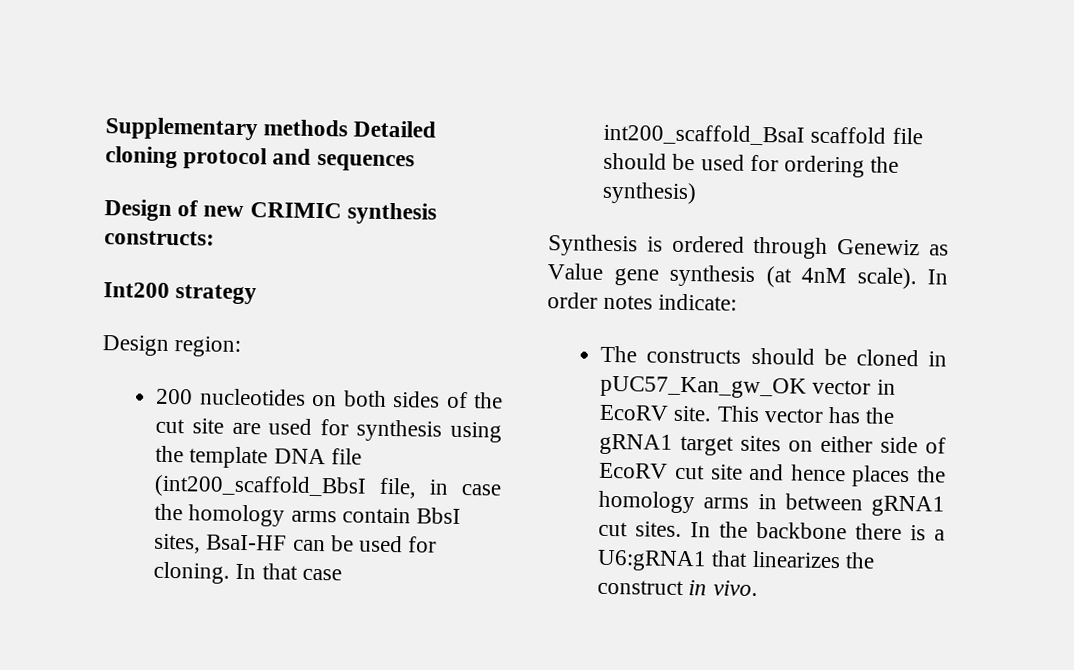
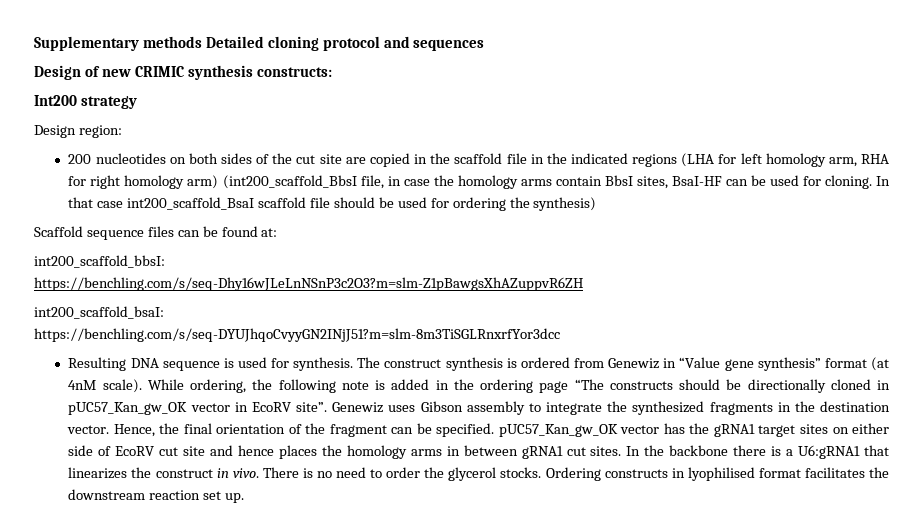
[268,418,502,443] [155,445,362,469] used for synthesis using the template DNA file -> [369,153,889,167] [68,175,219,189] copied in the scaffold file in the indicated regions (LHA for left homology arm, RHA for right homology arm)
[548,234,949,259] [547,263,948,290] [547,292,738,311] [600,345,638,363] Synthesis is ordered through Genewiz as Value gene synthesis (at 4nM scale). In order notes indicate: // The -> [34,226,278,240] [34,255,165,268] [34,277,583,291] [34,306,164,319] [34,328,560,342] [68,357,889,371] [68,379,604,393] Scaffold sequence files can be found at: // int200_scaffold_bbsI: // https://benchling.com/s/seq-Dhy16wJLeLnNSnP3c2O3?m=slm-Z1pBawgsXhAZuppvR6ZH // int200_scaffold_bsaI: // https://benchling.com/s/seq-DYUJhqoCvyyGN2INjJ51?m=slm-8m3TiSGLRnxrfYor3dcc // Resulting DNA sequence is used for synthesis. The construct synthesis is ordered from Genewiz in “Value gene synthesis” format (at 4nM scale). While ordering, the following note is added in the ordering page “The
(847, 357) none -> [747,379,826,393] directionally
[673,405,760,423] site. This -> [296,401,890,415] [67,423,618,437] site”. Genewiz uses Gibson assembly to integrate the synthesized fragments in the destination vector. Hence, the final orientation of the fragment can be specified. pUC57_Kan_gw_OK
(758, 588) none -> [262,467,890,481] [68,489,245,503] There is no need to order the glycerol stocks. Ordering constructs in lyophilised format facilitates the downstream reaction set up.

